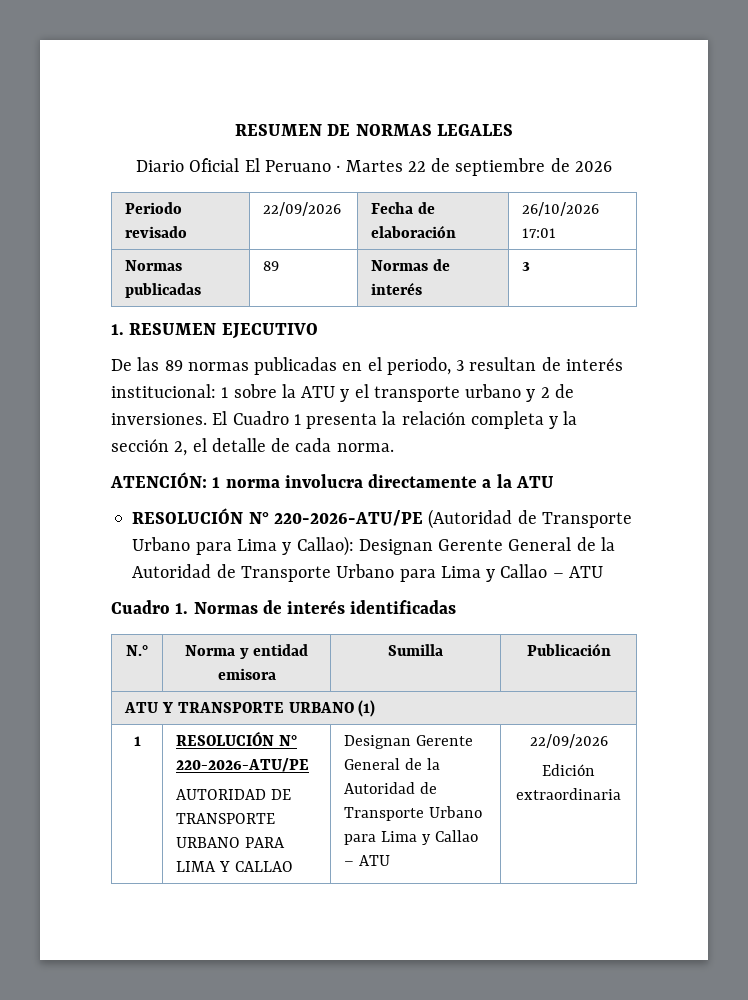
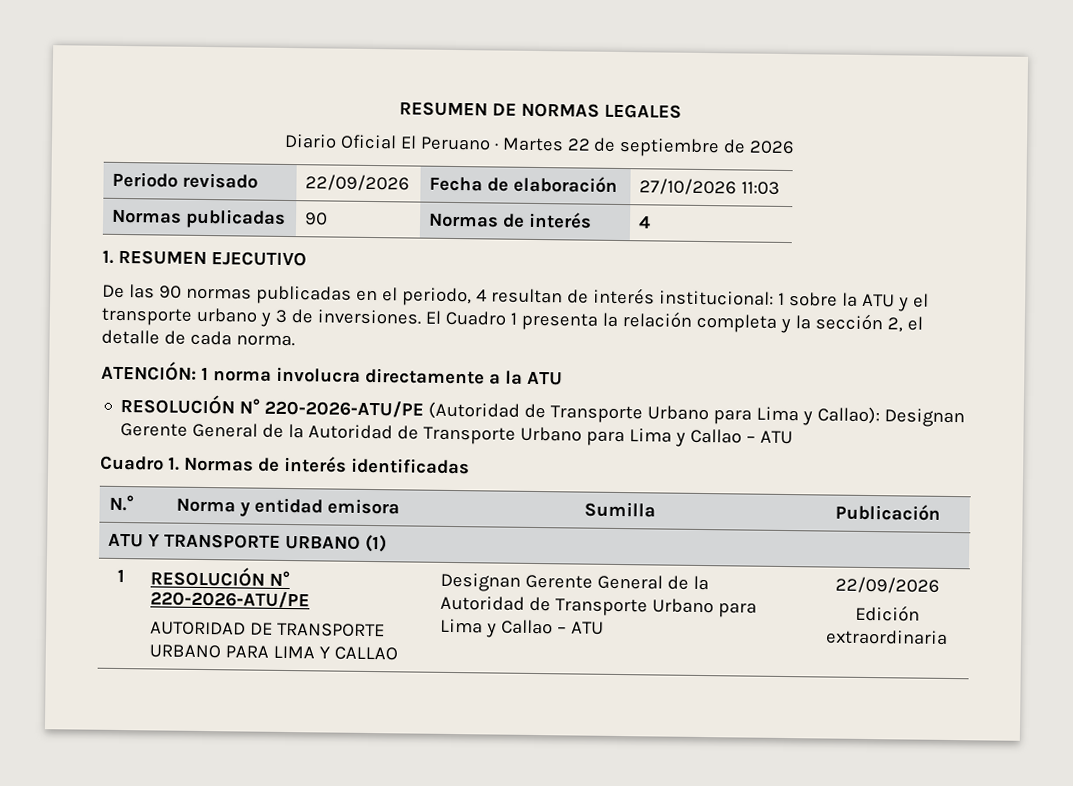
[522,202,600,216] [522,228,557,238] 26/10/2026 17:01 -> [639,178,781,196] 27/10/2026 11:03
[263,261,280,271] 89 -> [305,212,329,226] 90
[522,262,531,271] 3 -> [638,215,652,229] 4
[164,360,183,371] 89 -> [158,285,182,299] 90
[456,360,465,371] 3 -> [475,289,487,302] 4
[540,387,550,398] 2 -> [274,309,287,323] 3

